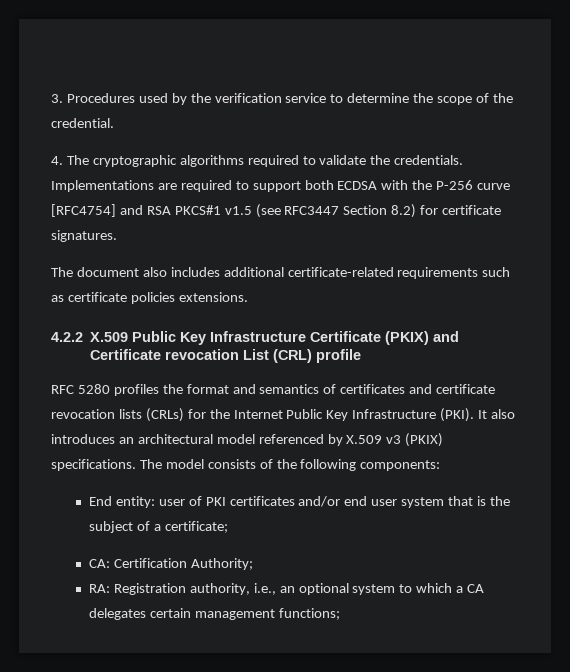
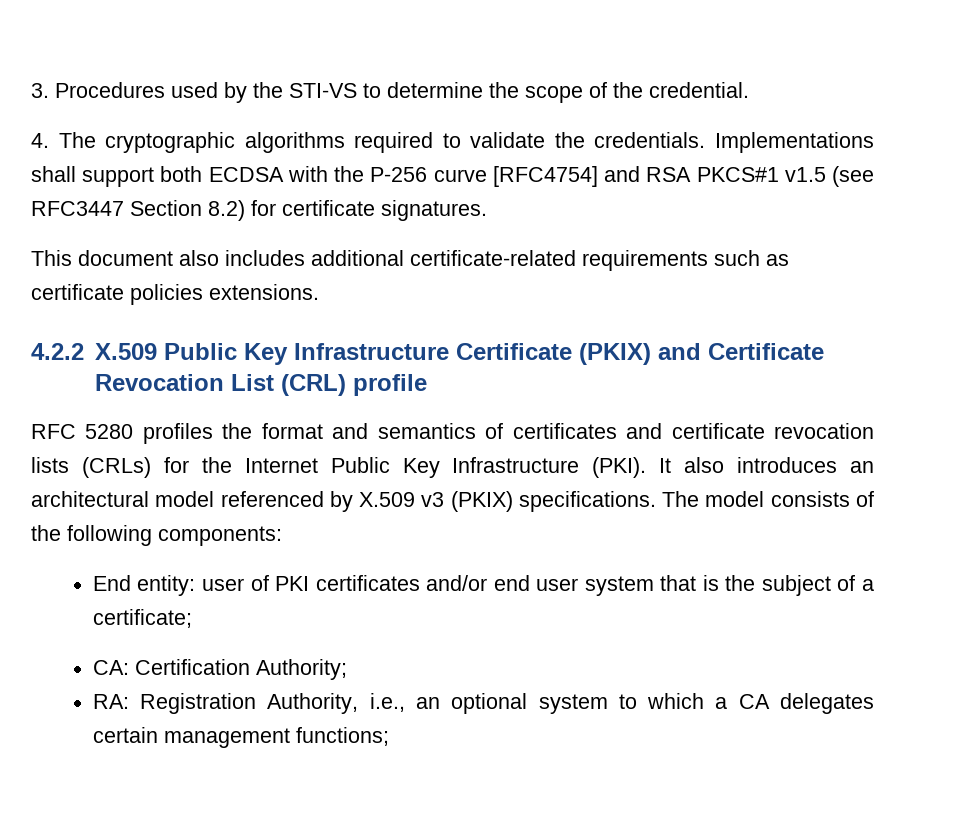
[214,93,327,103] verification service -> [289,83,357,98] STI-VS
[157,180,249,192] are required to -> [31,166,76,182] shall
[51,267,73,277] The -> [31,250,72,266] This
[165,349,240,360] revocation -> [94,374,224,391] Revocation
[189,583,250,595] authority, -> [267,693,359,714] Authority,

